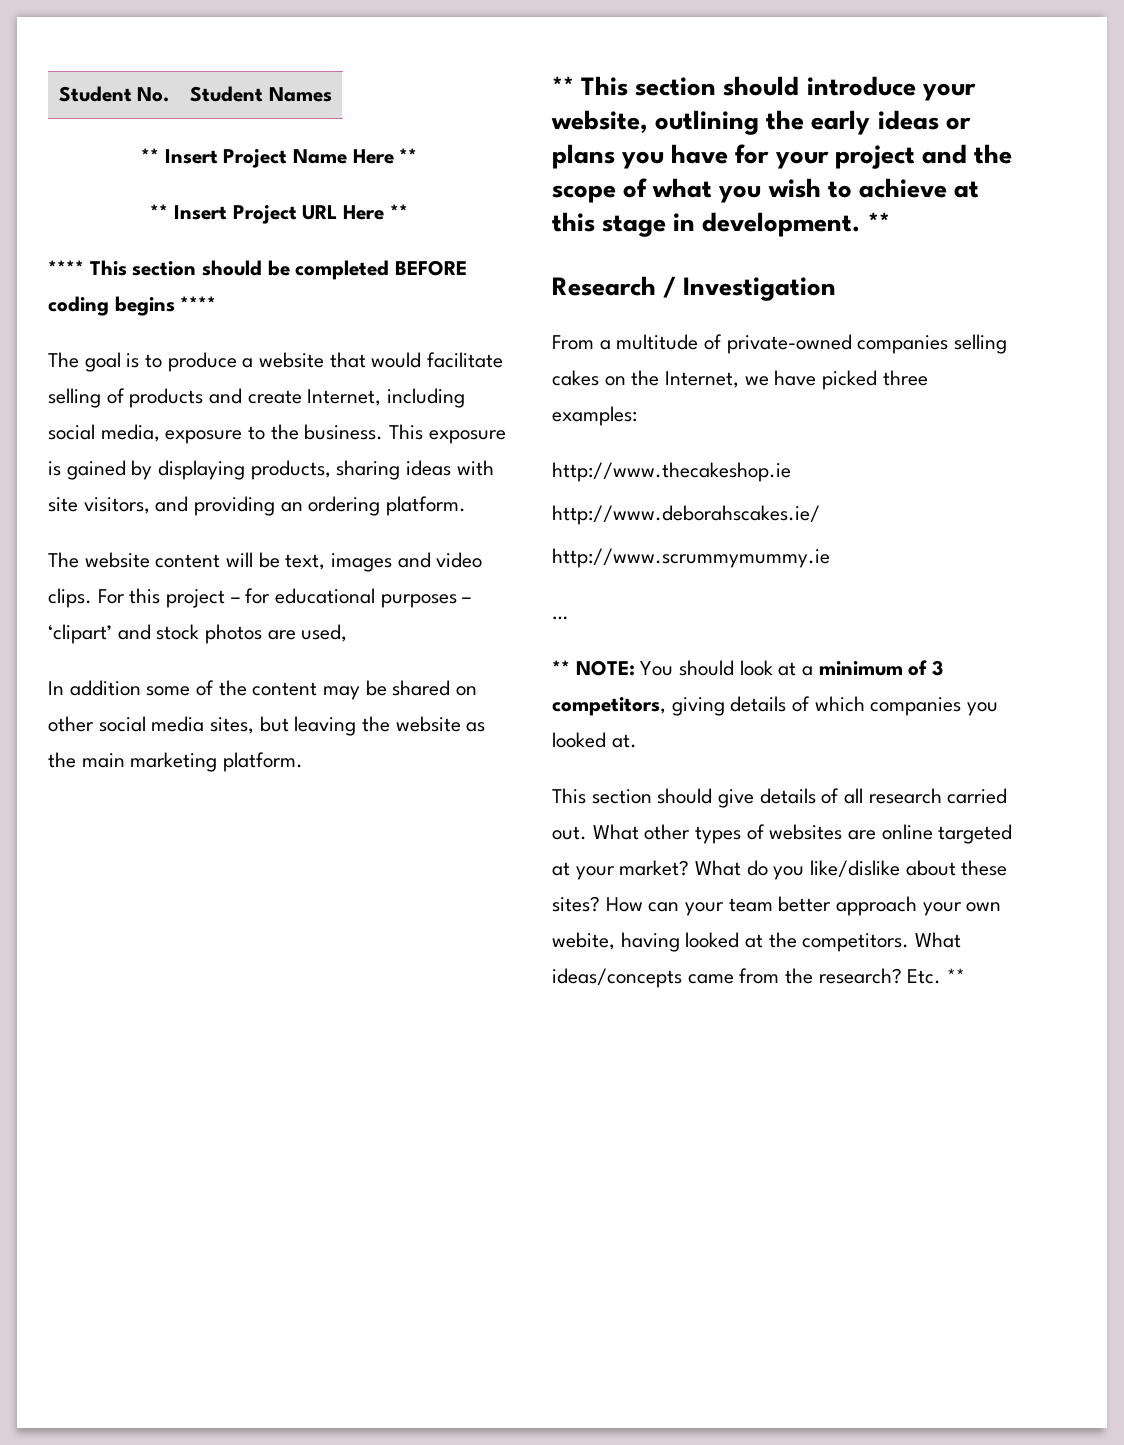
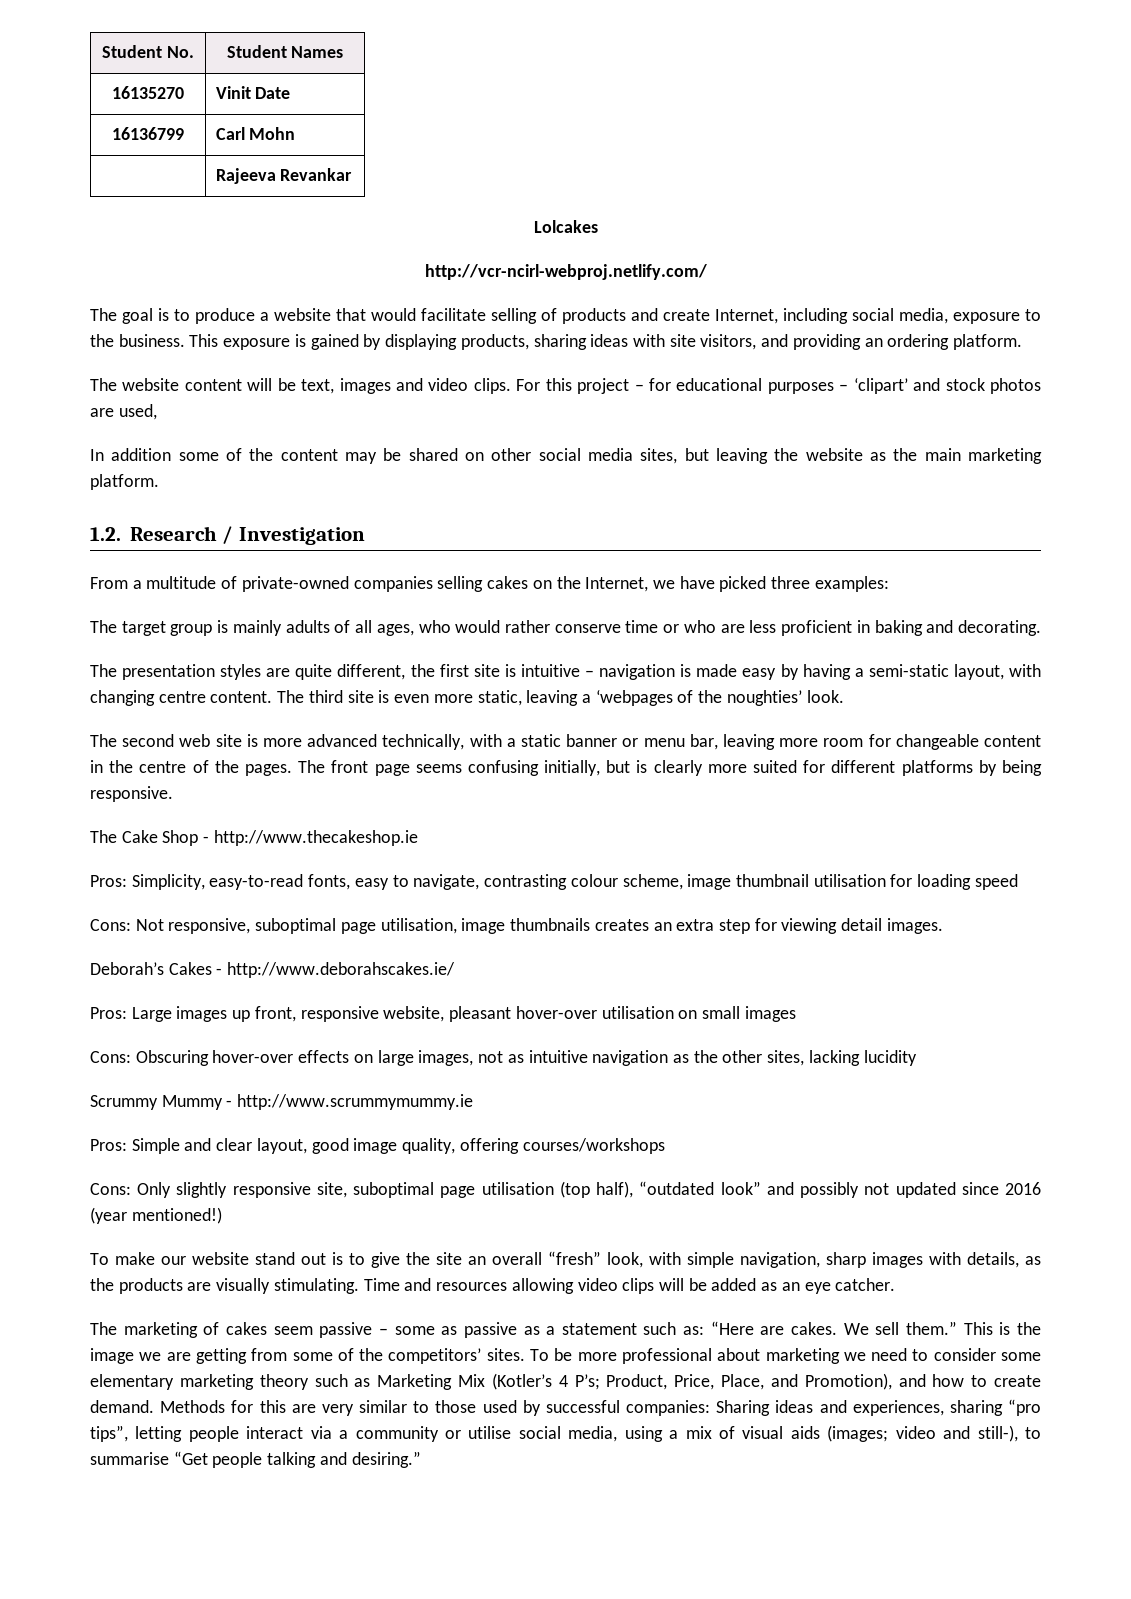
[140,148,418,168] [150,204,408,224] [48,260,468,280] [48,296,217,316] // ** Insert Project Name Here ** // ** Insert Project URL Here ** // **** This section should be completed BEFORE coding begins **** -> [112,86,184,99] [215,86,291,99] [112,127,184,140] [215,127,296,140] [215,168,353,184] [533,220,598,233] [424,264,707,280] // 16135270 | Vinit Date // 16136799 | Carl Mohn // | Rajeeva Revankar // Lolcakes // http://vcr-ncirl-webproj.netlify.com/
[552,76,976,101] [551,110,971,135] [552,144,1013,169] [552,178,980,203] [552,212,890,237] ** This section should introduce your website, outlining the early ideas or plans you have for your project and the scope of what you wish to achieve at this stage in development. ** // -> [90,527,121,541] 1.2.
[552,462,791,482] [552,505,820,525] [552,548,830,568] [552,616,568,620] [552,660,944,676] [552,696,999,716] [552,732,637,748] [552,788,1008,808] [552,824,1013,844] [552,860,1008,880] [552,896,1002,916] [552,932,962,952] [552,968,966,988] http://www.thecakeshop.ie // http://www.deborahscakes.ie/ // http://www.scrummymummy.ie // … // ** NOTE: You should look at a minimum of 3 competitors, giving details of which companies you looked at. // This section should give details of all research carried out. What other types of websites are online targeted at your market? What do you like/dislike about these sites? How can your team better approach your own webite, having looked at the competitors. What ideas/concepts came from the research? Etc. ** -> [90,620,1041,636] [90,664,1041,680] [90,690,844,706] [90,734,1042,750] [90,760,1042,776] [90,786,173,802] [90,830,418,846] [90,874,1018,890] [90,918,943,934] [90,962,456,978] [90,1006,796,1022] [90,1050,917,1066] [90,1094,474,1110] [90,1138,665,1154] [90,1181,1041,1198] [90,1207,222,1224] [90,1251,1041,1268] [90,1278,896,1294] [90,1321,1042,1338] [90,1348,1041,1364] [90,1373,1042,1390] [90,1399,1041,1416] [90,1425,1042,1442] [90,1451,421,1468] The target group is mainly adults of all ages, who would rather conserve time or who are less proficient in baking and decorating. // The presentation styles are quite different, the first site is intuitive – navigation is made easy by having a semi-static layout, with changing centre content. The third site is even more static, leaving a ‘webpages of the noughties’ look. // The second web site is more advanced technically, with a static banner or menu bar, leaving more room for changeable content in the centre of the pages. The front page seems confusing initially, but is clearly more suited for different platforms by being responsive. // The Cake Shop - http://www.thecakeshop.ie // Pros: Simplicity, easy-to-read fonts, easy to navigate, contrasting colour scheme, image thumbnail utilisation for loading speed // Cons: Not responsive, suboptimal page utilisation, image thumbnails creates an extra step for viewing detail images. // Deborah’s Cakes - http://www.deborahscakes.ie/ // Pros: Large images up front, responsive website, pleasant hover-over utilisation on small images // Cons: Obscuring hover-over effects on large images, not as intuitive navigation as the other sites, lacking lucidity // Scrummy Mummy - http://www.scrummymummy.ie // Pros: Simple and clear layout, good image quality, offering courses/workshops // Cons: Only slightly responsive site, suboptimal page utilisation (top half), “outdated look” and possibly not updated since 2016 (year mentioned!) // To make our website stand out is to give the site an overall “fresh” look, with simple navigation, sharp images with details, as the products are visually stimulating. Time and resources allowing video clips will be added as an eye catcher. // The marketing of cakes seem passive – some as passive as a statement such as: “Here are cakes. We sell them.” This is the image we are getting from some of the competitors’ sites. To be more professional about marketing we need to consider some elementary marketing theory such as Marketing Mix (Kotler’s 4 P’s; Product, Price, Place, and Promotion), and how to create demand. Methods for this are very similar to those used by successful companies: Sharing ideas and experiences, sharing “pro tips”, letting people interact via a community or utilise social media, using a mix of visual aids (images; video and still-), to summarise “Get people talking and desiring.”

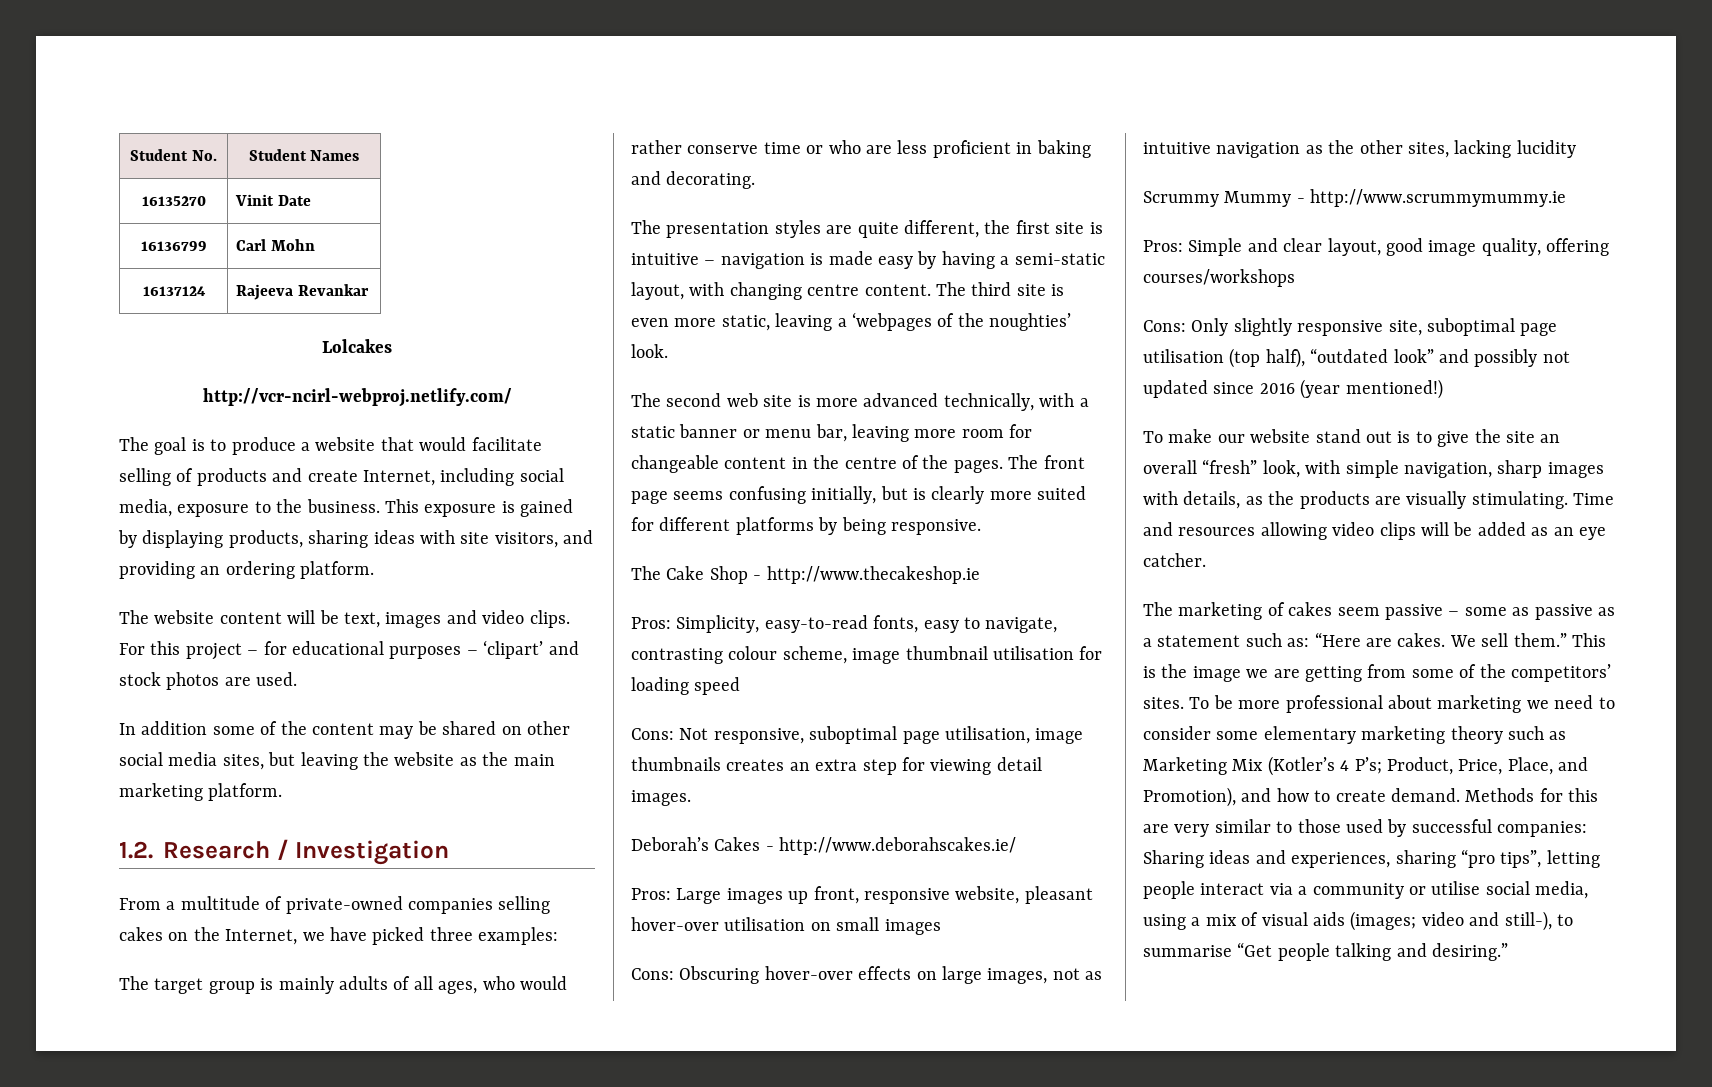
(296, 133) none -> [142,286,206,296] 16137124
[118,404,157,420] used, -> [256,672,298,686] used.

